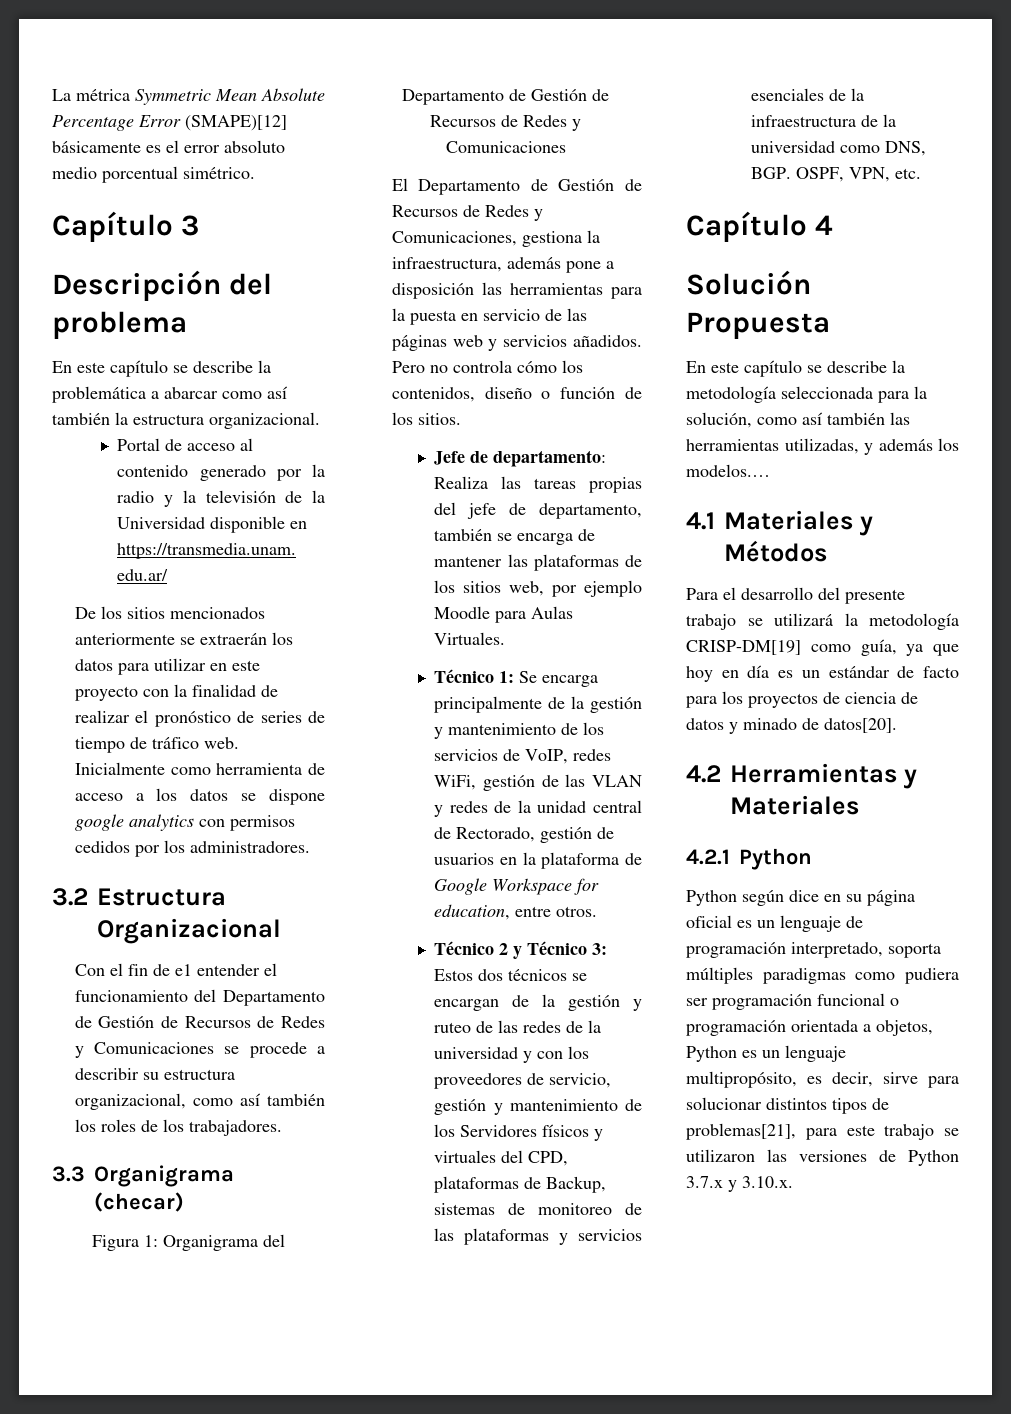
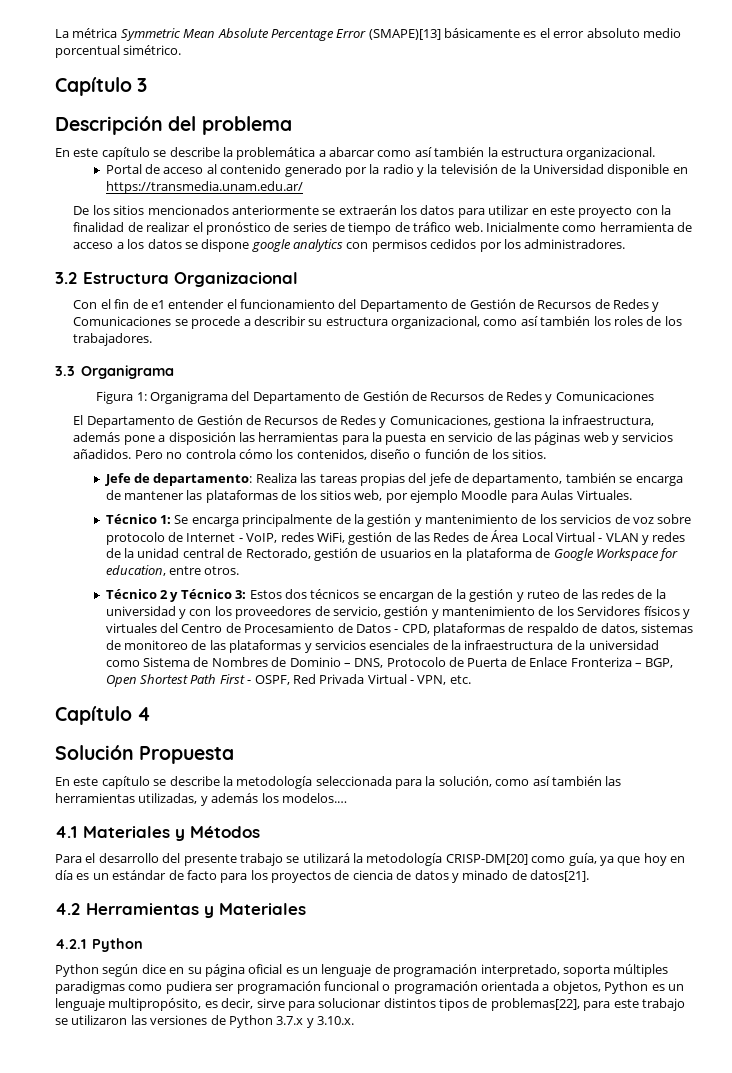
[185,115,287,131] (SMAPE)[12] -> [368,29,441,40] (SMAPE)[13]
[94,1192,184,1212] (checar) -> (175, 372) none
(521, 755) none -> [632,514,692,524] [105,532,243,545] voz sobre protocolo de Internet -
(586, 780) none -> [433,530,603,542] Redes de Área Local Virtual -
[528,1151,569,1166] [434,1176,607,1193] CPD, plataformas de Backup, -> [181,623,638,636] Centro de Procesamiento de Datos - CPD, plataformas de respaldo de datos,
[885,141,927,156] [751,167,845,182] DNS, BGP. OSPF, -> [143,657,674,668] [105,674,415,687] Sistema de Nombres de Dominio – DNS, Protocolo de Puerta de Enlace Fronteriza – BGP, Open Shortest Path First - OSPF, Red Privada Virtual -
[686,640,801,655] CRISP-DM[19] -> [445,854,528,865] CRISP-DM[20]
[824,718,897,733] datos[20]. -> [530,870,589,882] datos[21].
[686,1123,796,1140] problemas[21], -> [490,998,580,1011] problemas[22],

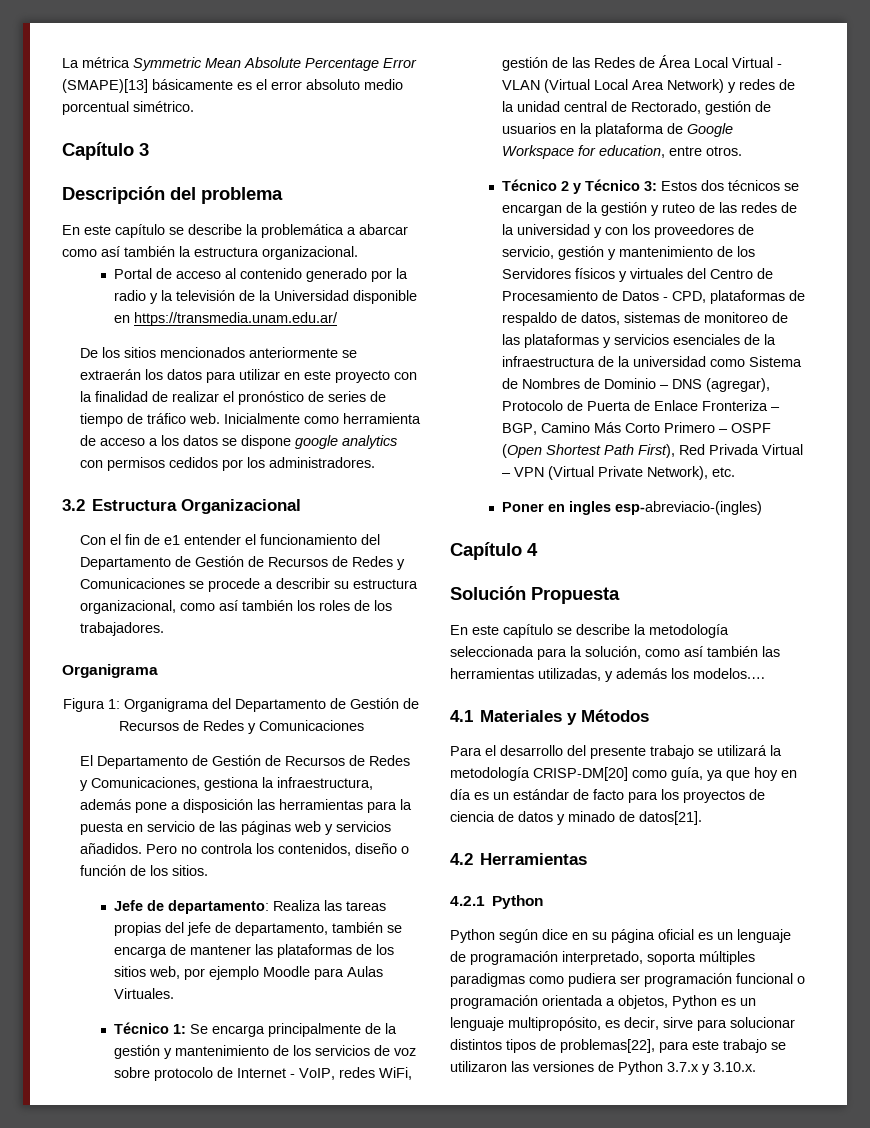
[55,366,75,376] 3.3 -> (164, 629) none
[238,449,273,459] cómo -> (253, 848) none
(639, 537) none -> [543,79,724,93] (Virtual Local Area Network)
[354,658,384,668] DNS, -> [671,378,770,392] DNS (agregar),
[105,674,471,687] Open Shortest Path First - OSPF, Red Privada Virtual - VPN, etc. -> [540,422,771,433] [501,444,803,458] [501,466,735,480] [501,501,762,515] Camino Más Corto Primero – OSPF (Open Shortest Path First), Red Privada Virtual – VPN (Virtual Private Network), etc. // Poner en ingles esp-abreviacio-(ingles)
[204,903,307,918] y Materiales -> (588, 859) none

